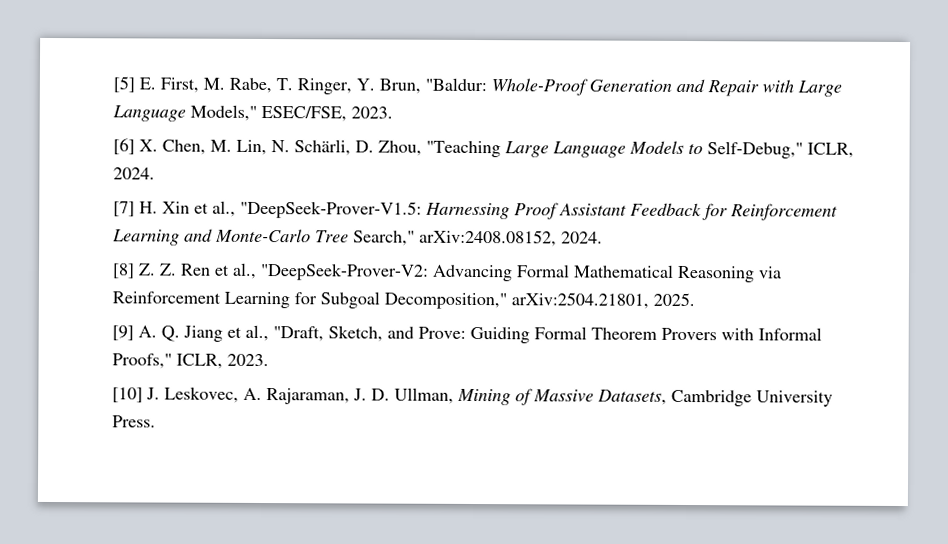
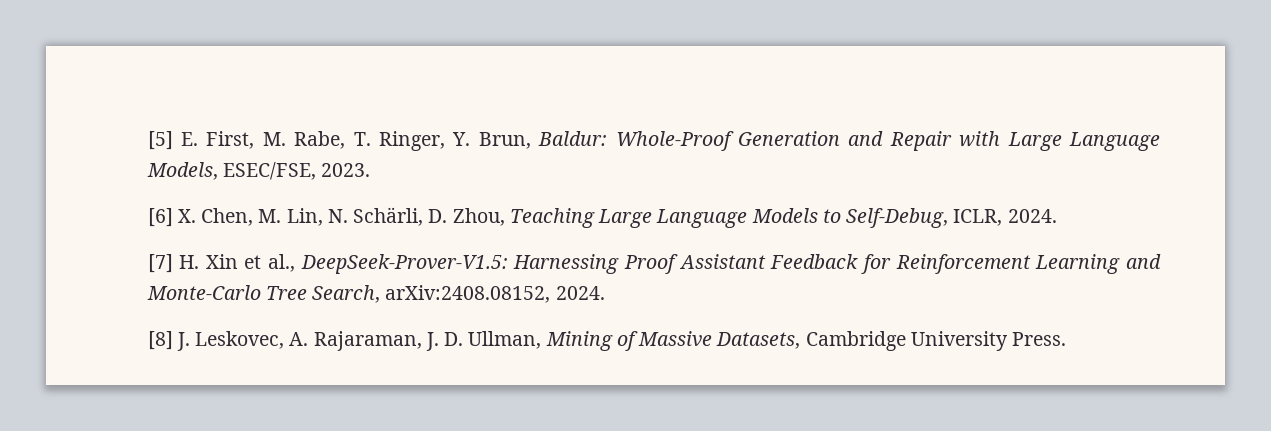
[424,77,487,92] "Baldur: -> [538,131,608,146] Baldur:
[189,104,257,121] Models," -> [146,162,218,180] Models,
[425,140,501,158] "Teaching -> [509,208,595,228] Teaching
[706,141,803,159] Self-Debug," -> [846,208,949,228] Self-Debug,
[239,200,422,219] "DeepSeek-Prover-V1.5: -> [300,254,508,274] DeepSeek-Prover-V1.5:
[352,230,415,246] Search," -> [312,285,381,303] Search,
[137,262,782,283] [111,291,695,310] [111,324,822,344] [111,353,269,369] [111,387,143,403] Z. Z. Ren et al., "DeepSeek-Prover-V2: Advancing Formal Mathematical Reasoning via Reinforcement Learning for Subgoal Decomposition," arXiv:2504.21801, 2025. // [9] A. Q. Jiang et al., "Draft, Sketch, and Prove: Guiding Formal Theorem Provers with Informal Proofs," ICLR, 2023. // [10] -> (173, 340) none

